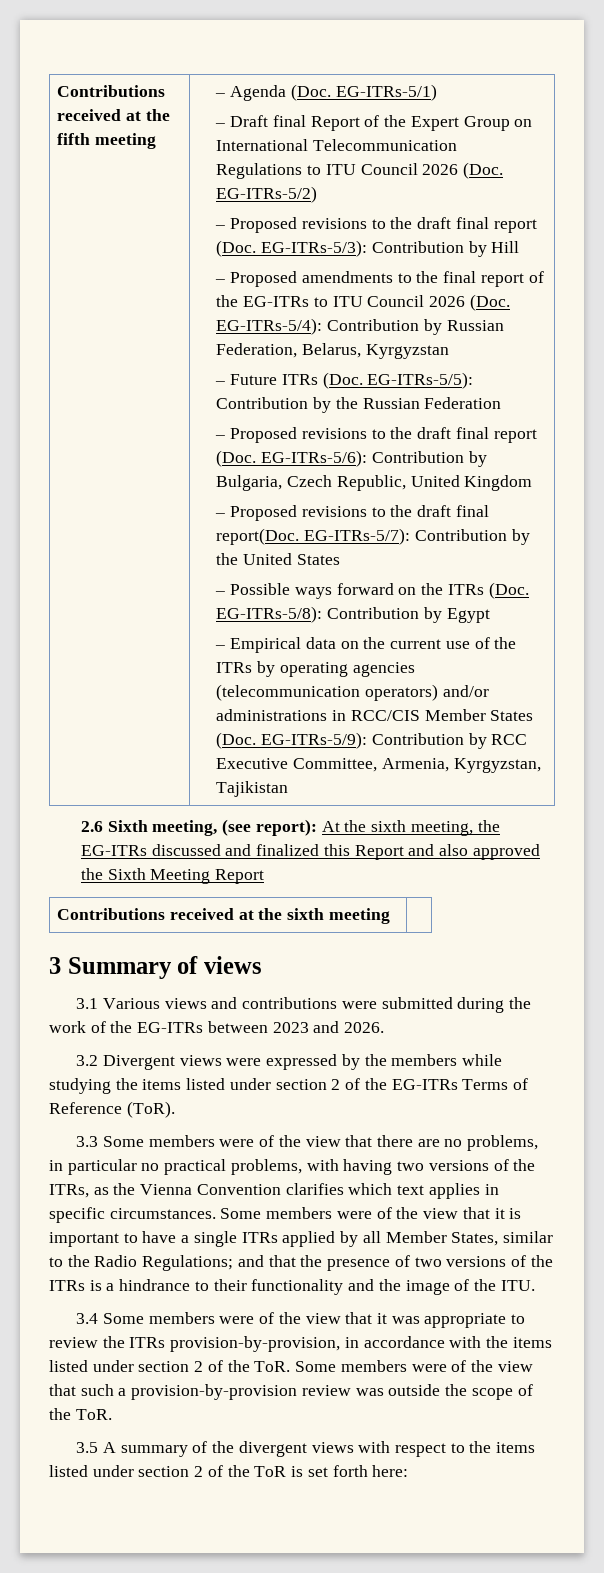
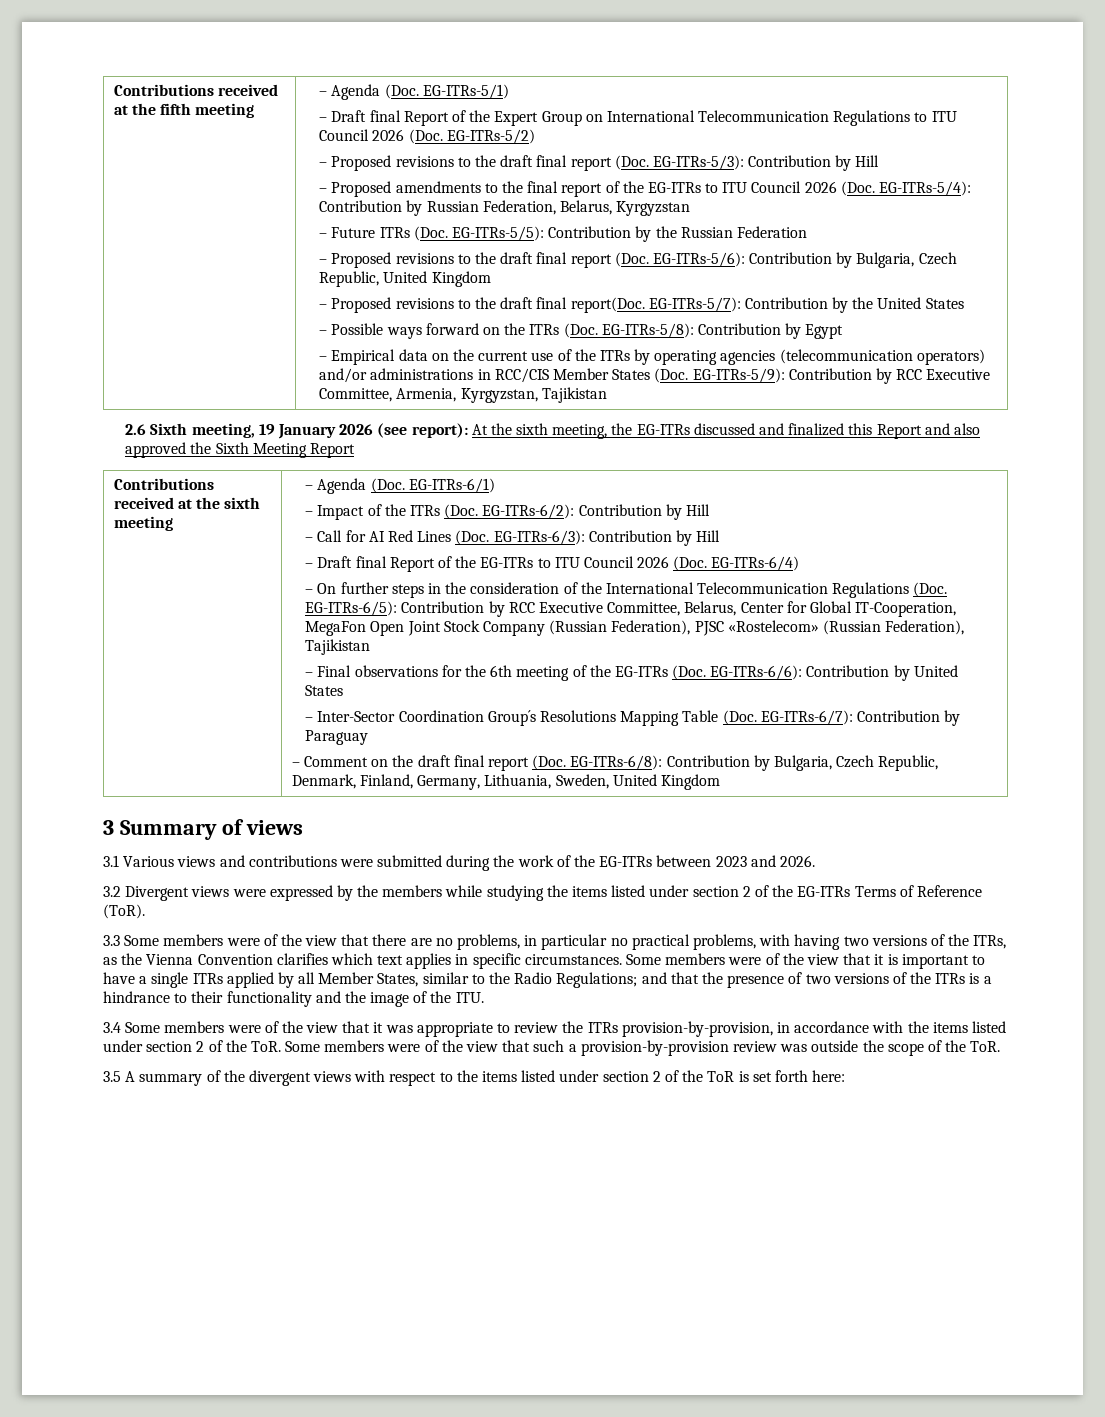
(218, 828) none -> [258,424,374,439] 19 January 2026
(390, 916) none -> [305,478,495,494] [305,504,710,520] [305,530,721,546] [305,556,800,572] [305,582,948,598] [305,601,957,617] [305,620,965,636] [305,639,371,655] [305,665,958,681] [305,685,344,696] [305,710,961,726] [305,730,369,745] [291,755,939,771] [291,774,720,790] – Agenda (Doc. EG-ITRs-6/1) // – Impact of the ITRs (Doc. EG-ITRs-6/2): Contribution by Hill // – Call for AI Red Lines (Doc. EG-ITRs-6/3): Contribution by Hill // – Draft final Report of the EG-ITRs to ITU Council 2026 (Doc. EG-ITRs-6/4) // – On further steps in the consideration of the International Telecommunication Regulations (Doc. EG-ITRs-6/5): Contribution by RCC Executive Committee, Belarus, Center for Global IT-Cooperation, MegaFon Open Joint Stock Company (Russian Federation), PJSC «Rostelecom» (Russian Federation), Tajikistan // – Final observations for the 6th meeting of the EG-ITRs (Doc. EG-ITRs-6/6): Contribution by United States // – Inter-Sector Coordination Group´s Resolutions Mapping Table (Doc. EG-ITRs-6/7): Contribution by Paraguay // – Comment on the draft final report (Doc. EG-ITRs-6/8): Contribution by Bulgaria, Czech Republic, Denmark, Finland, Germany, Lithuania, Sweden, United Kingdom

